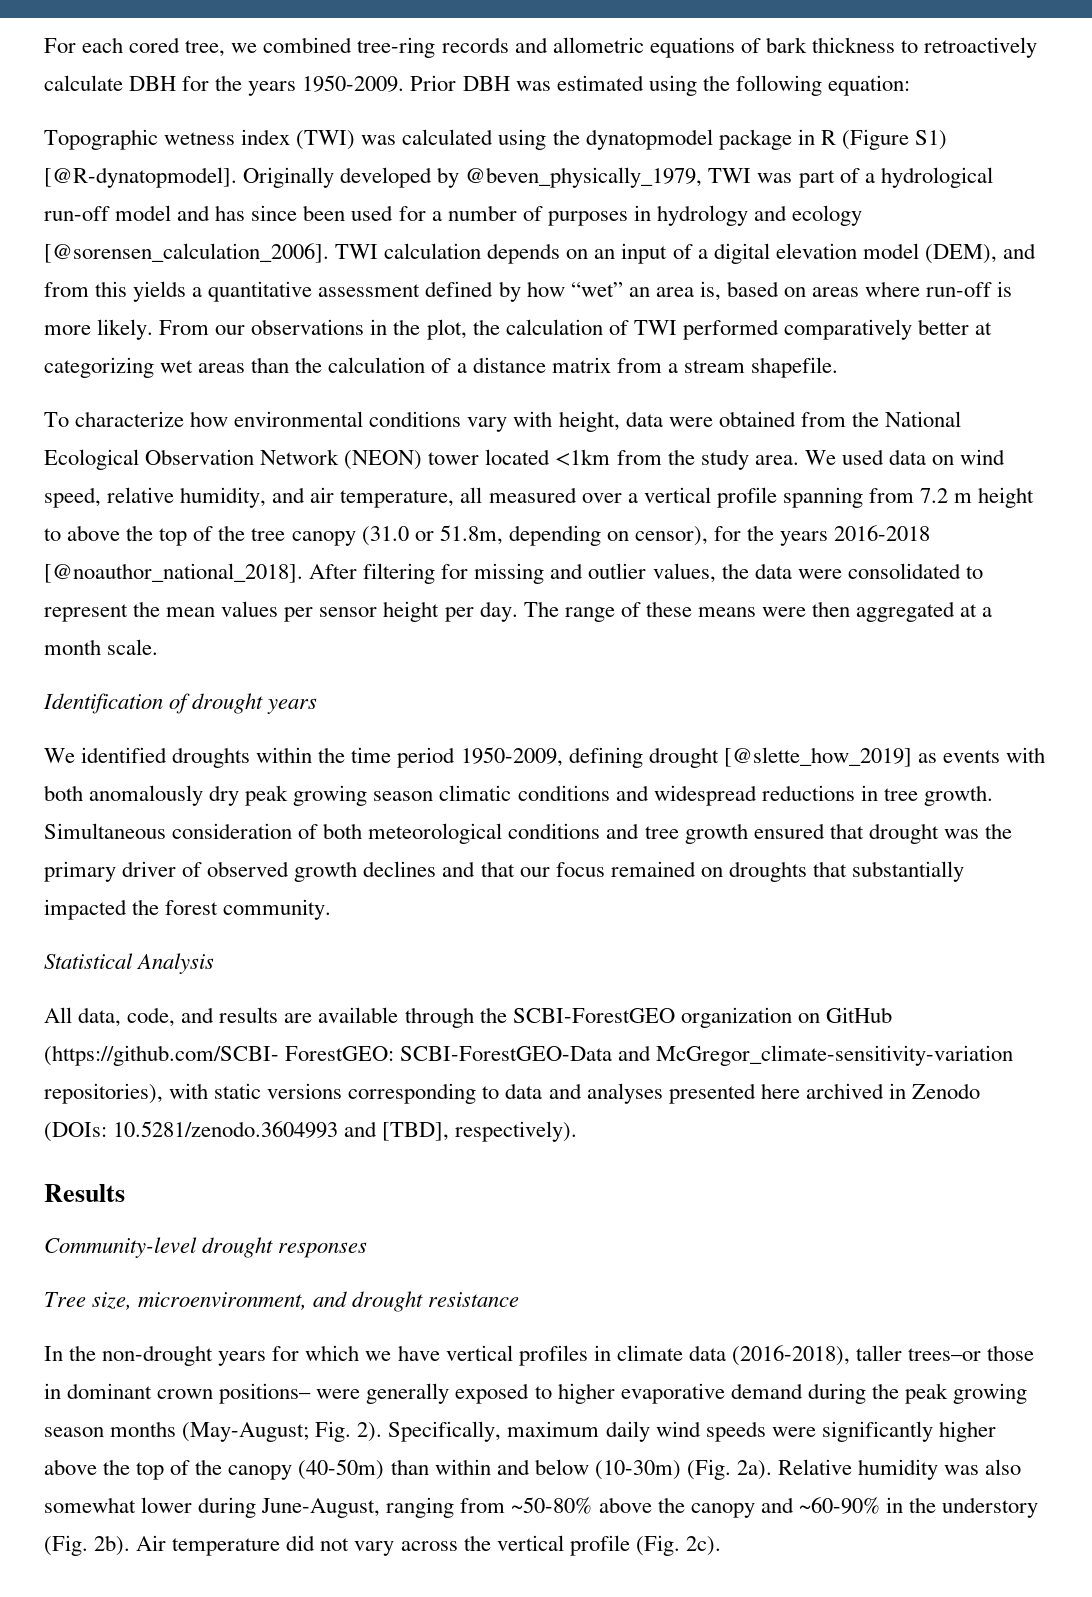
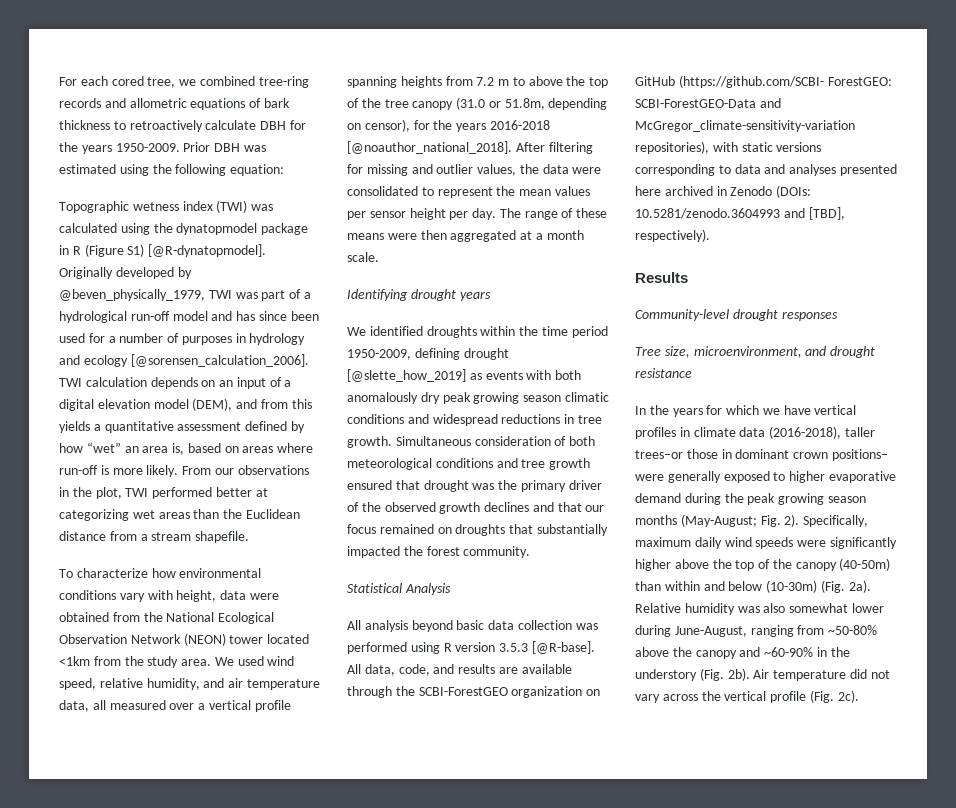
[472,319,629,335] the calculation of -> (122, 493) none
[783,319,912,340] comparatively -> (213, 493) none
[328,357,611,373] calculation of a distance matrix -> [245,509,300,519] [59,531,106,541] Euclidean distance
[888,449,955,465] data on -> (264, 661) none
[340,490,455,508] temperature, -> [246,679,320,690] [59,700,89,712] temperature data,
(863, 497) none -> [400,76,442,88] heights
[978,487,1035,508] height -> (510, 82) none
[43,693,191,714] Identification of -> [347,289,408,301] Identifying
(203, 869) none -> [361,502,381,512] the
(72, 1015) none -> [364,620,598,632] [347,641,595,654] [347,664,361,674] analysis beyond basic data collection was performed using R version 3.5.3 [@R-base]. All
[102,1345,214,1366] non-drought -> (669, 410) none

